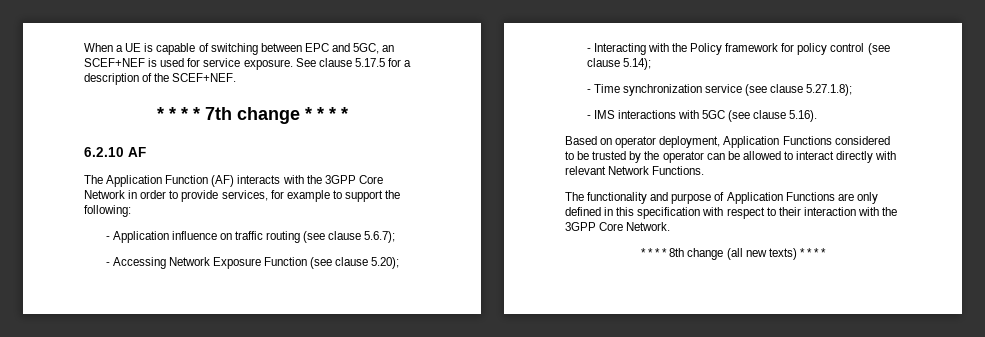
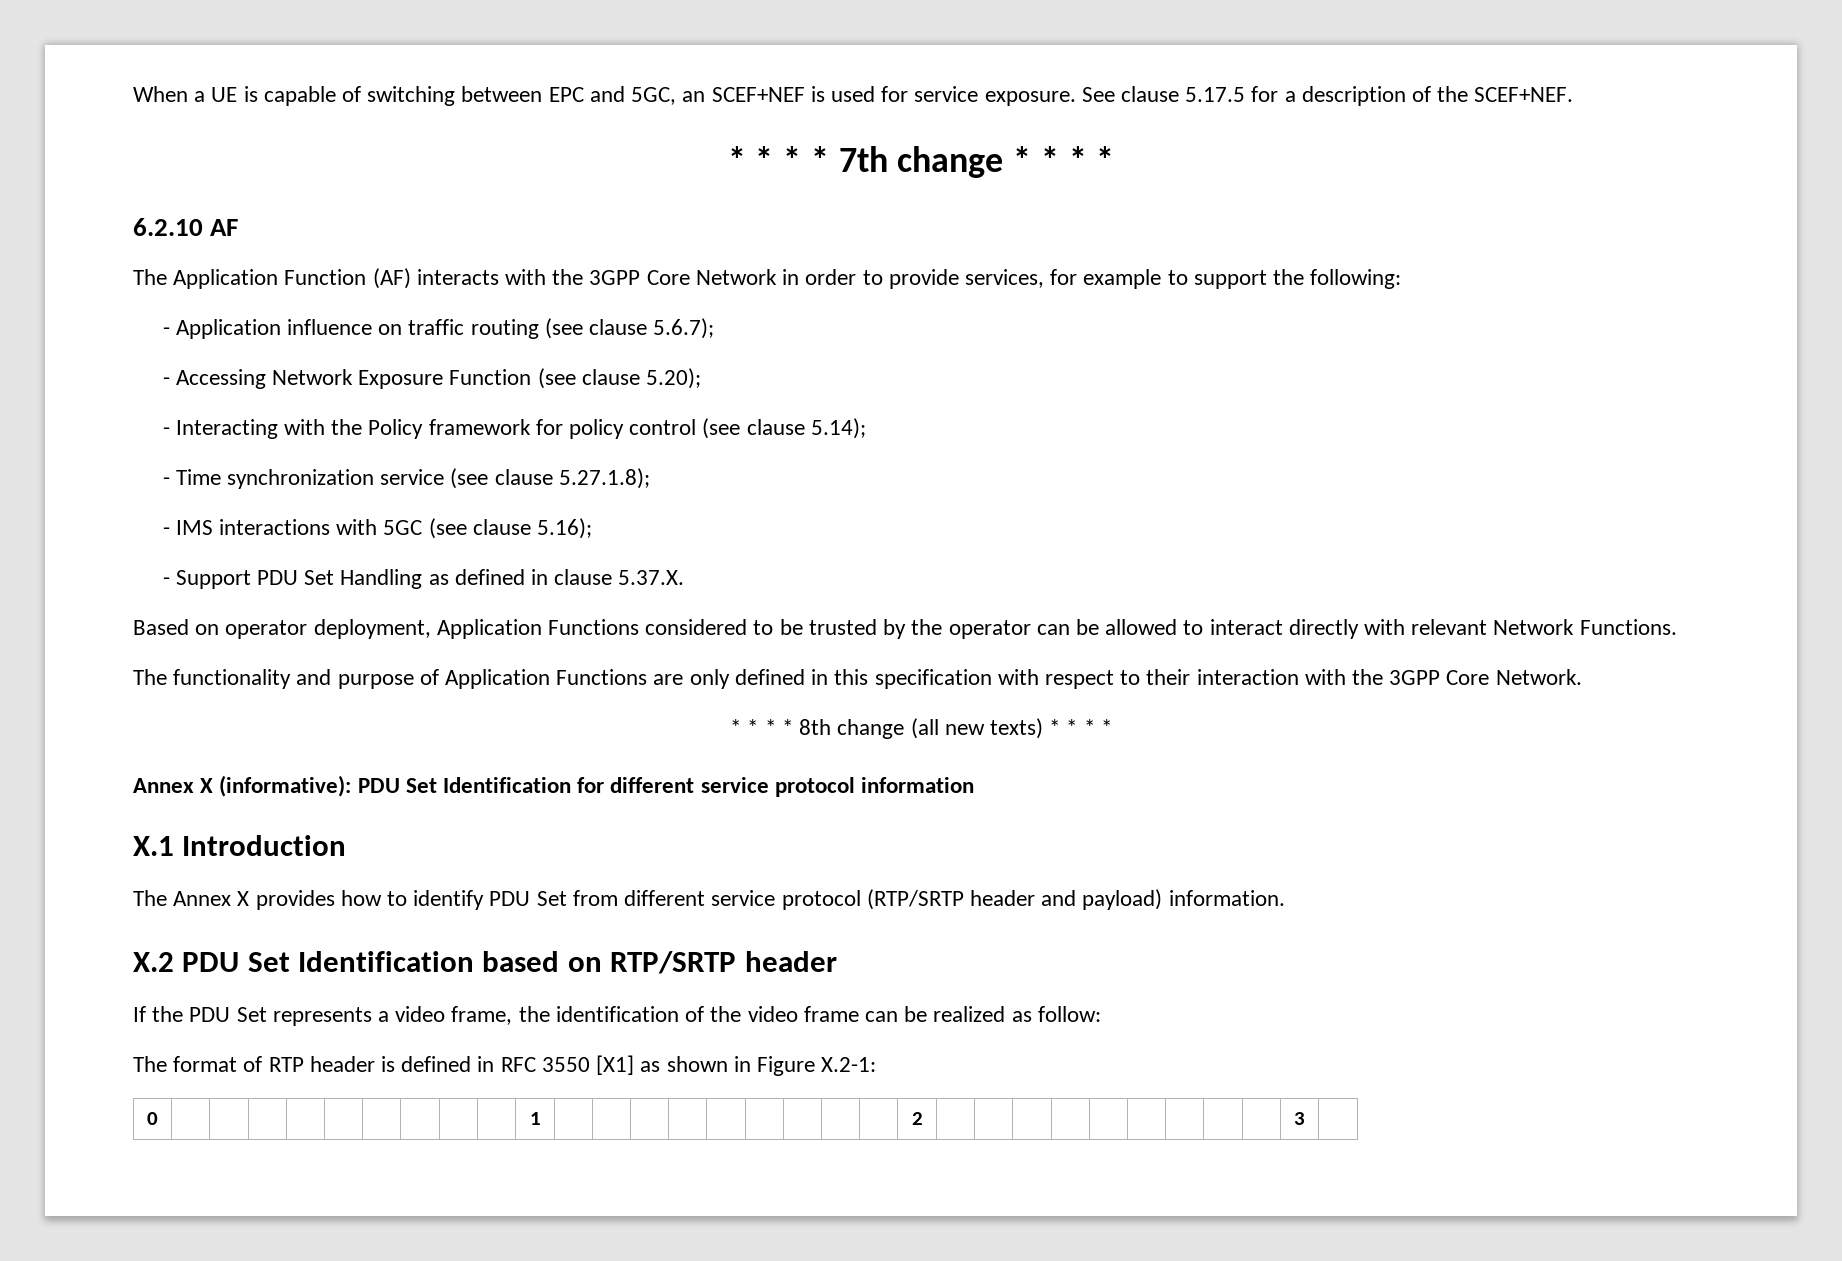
[789,110,818,122] 5.16). -> [537,518,593,539] [162,569,685,589] 5.16); // - Support PDU Set Handling as defined in clause 5.37.X.
(827, 252) none -> [133,775,975,797] [133,835,347,856] [133,889,1285,910] [133,951,837,974] [133,1006,1101,1026] [133,1055,877,1076] [147,1112,158,1125] [529,1112,541,1125] [911,1112,923,1125] [1294,1112,1305,1125] // Annex X (informative): PDU Set Identification for different service protocol information // X.1 Introduction // The Annex X provides how to identify PDU Set from different service protocol (RTP/SRTP header and payload) information. // X.2 PDU Set Identification based on RTP/SRTP header // If the PDU Set represents a video frame, the identification of the video frame can be realized as follow: // The format of RTP header is defined in RFC 3550 [X1] as shown in Figure X.2-1: // 0 | | | | | | | | | | 1 | | | | | | | | | | 2 | | | | | | | | | | 3 |

